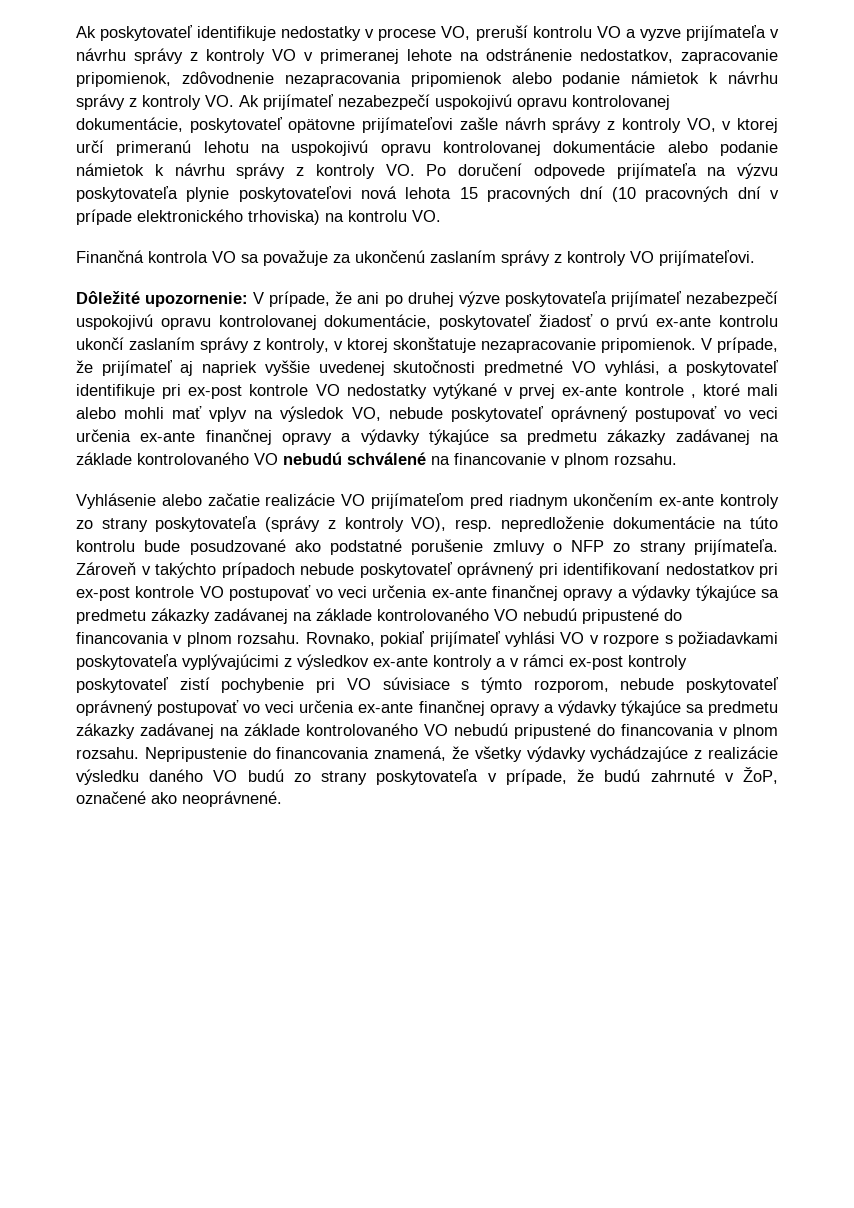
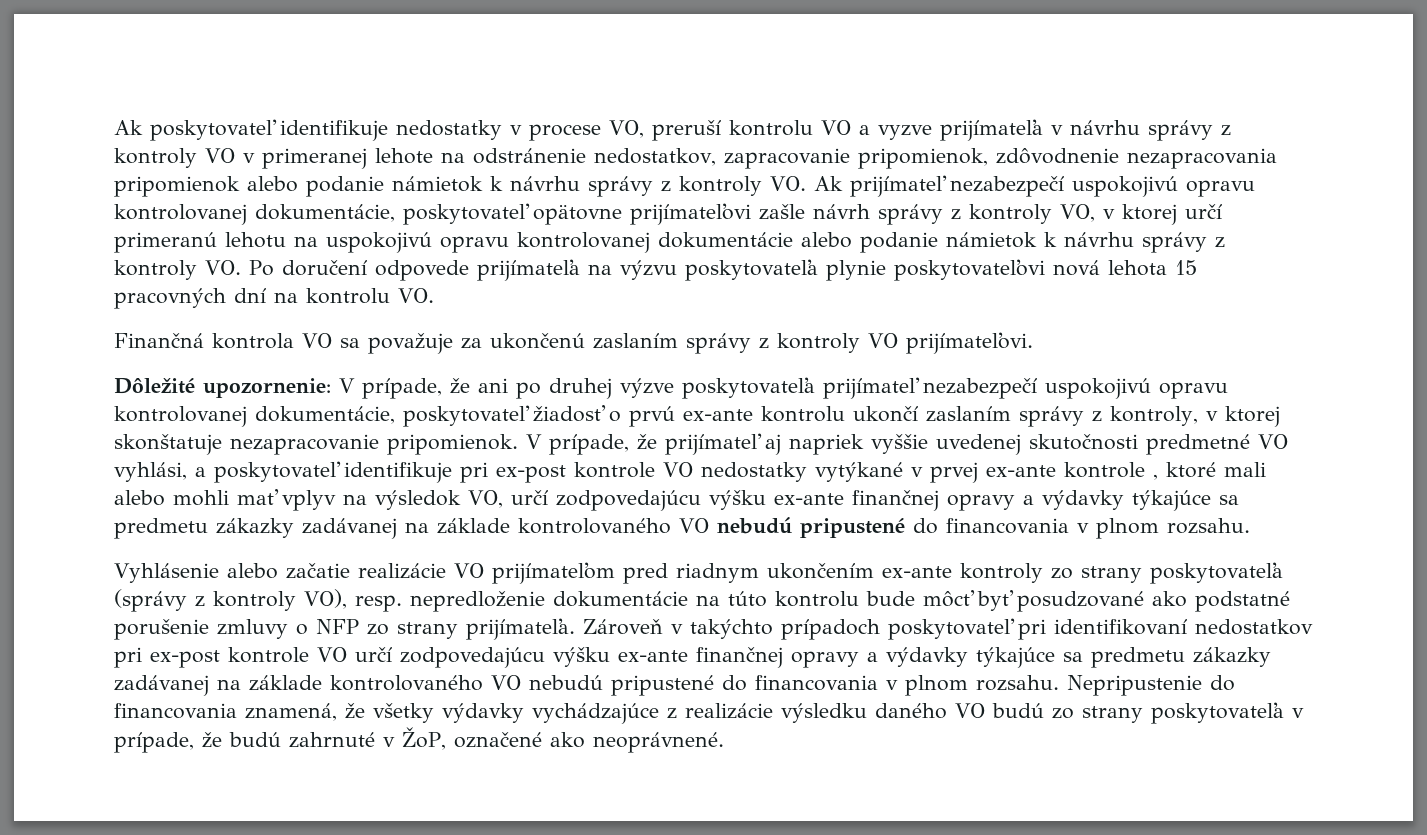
[611,186,780,202] [76,209,320,225] (10 pracovných dní v prípade elektronického trhoviska) -> (266, 295) none
[388,406,779,422] [76,429,131,442] nebude poskytovateľ oprávnený postupovať vo veci určenia -> [510,490,766,511] určí zodpovedajúcu výšku
[347,452,546,465] schválené na financovanie -> [799,518,1069,538] pripustené do financovania
(181, 546) none -> [922,590,1014,611] môcť byť
[300,562,534,578] nebude poskytovateľ oprávnený -> [888,618,1015,640] poskytovateľ
[229,585,779,601] [76,608,682,624] [76,631,778,647] [76,654,687,670] [76,677,778,693] [76,700,355,716] postupovať vo veci určenia ex-ante finančnej opravy a výdavky týkajúce sa predmetu zákazky zadávanej na základe kontrolovaného VO nebudú pripustené do financovania v plnom rozsahu. Rovnako, pokiaľ prijímateľ vyhlási VO v rozpore s požiadavkami poskytovateľa vyplývajúcimi z výsledkov ex-ante kontroly a v rámci ex-post kontroly poskytovateľ zistí pochybenie pri VO súvisiace s týmto rozporom, nebude poskytovateľ oprávnený postupovať vo veci určenia -> [354,647,610,668] určí zodpovedajúcu výšku

